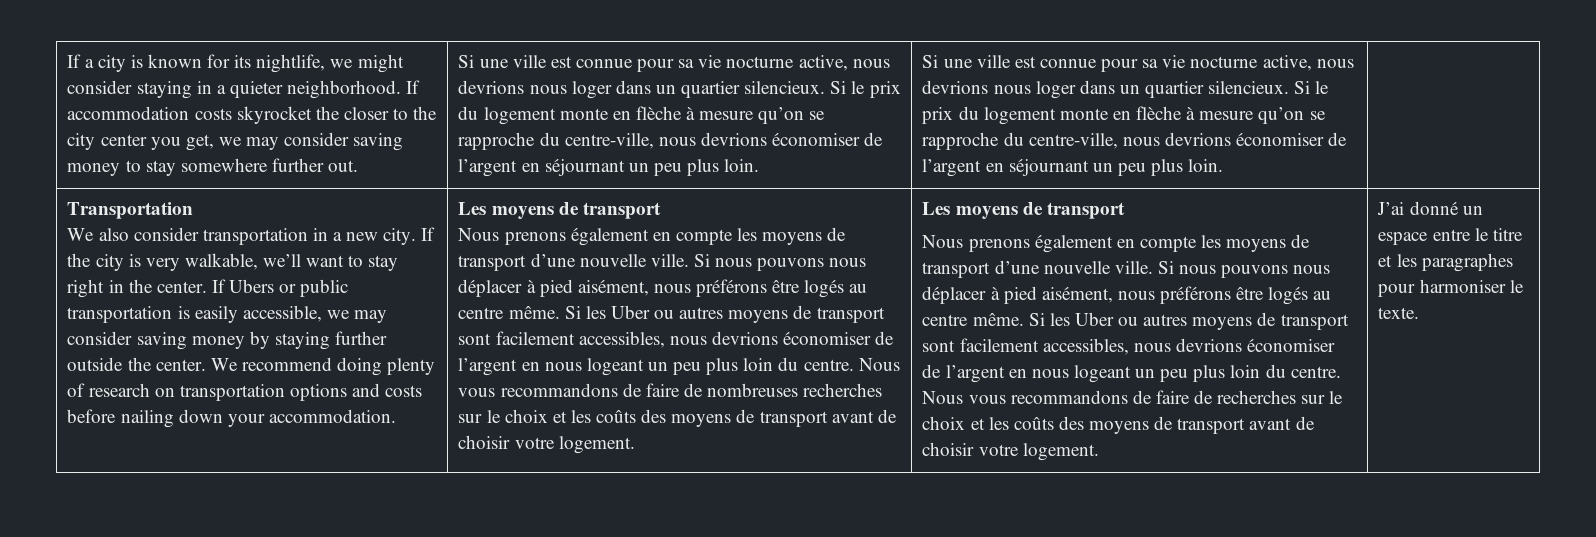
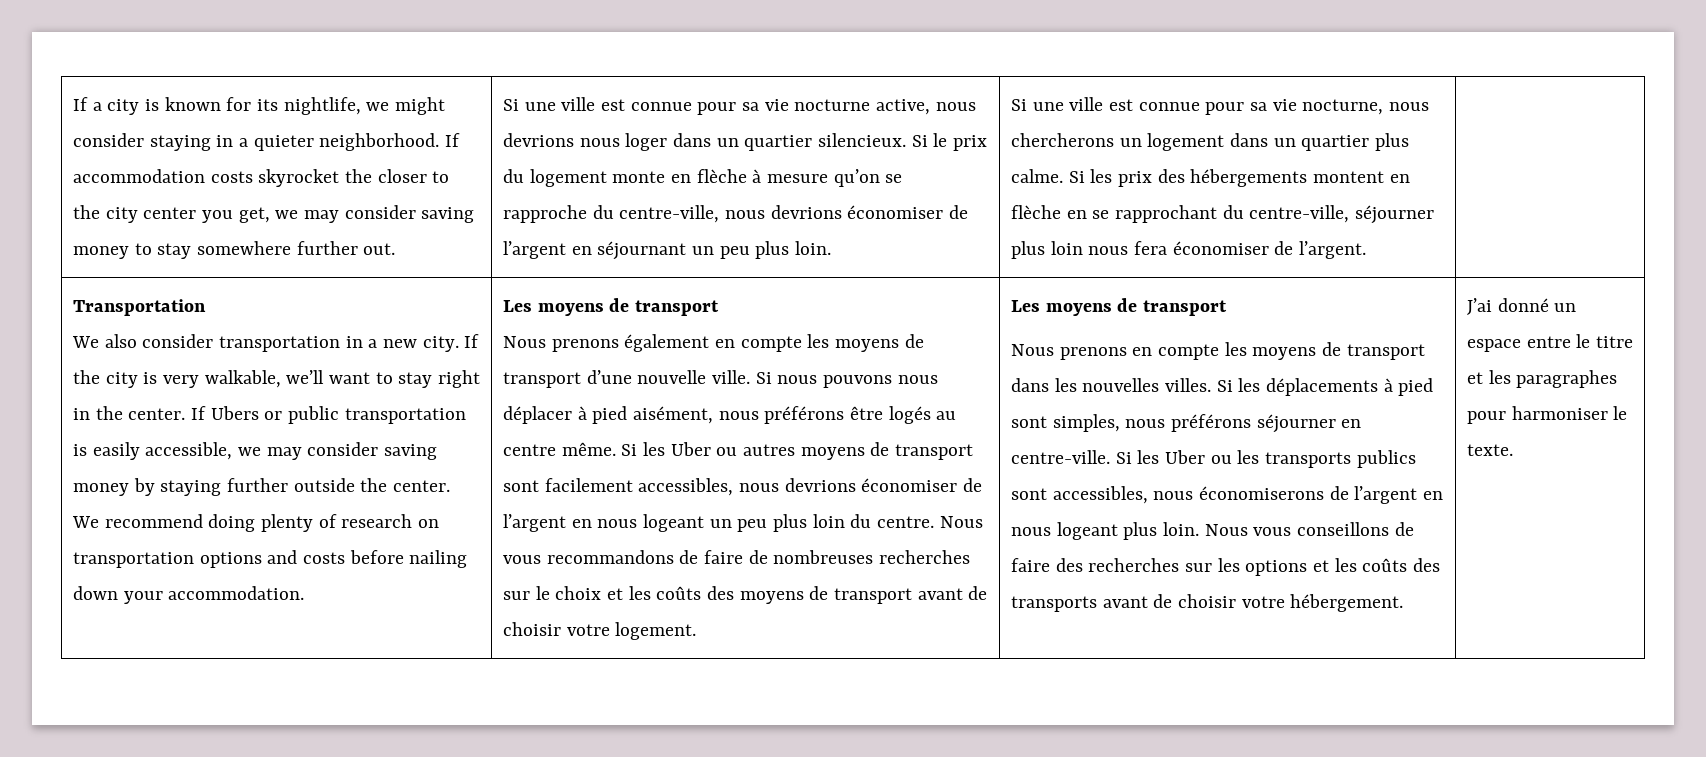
[1190,55,1354,71] [922,80,1330,99] [922,106,1326,125] [922,132,1348,150] [922,159,1224,177] nocturne active, nous devrions nous loger dans un quartier silencieux. Si le prix du logement monte en flèche à mesure qu’on se rapproche du centre-ville, nous devrions économiser de l’argent en séjournant un peu plus loin. -> [1302,99,1429,115] [1010,133,1409,151] [1010,169,1410,187] [1010,205,1434,224] [1010,241,1366,259] nocturne, nous chercherons un logement dans un quartier plus calme. Si les prix des hébergements montent en flèche en se rapprochant du centre-ville, séjourner plus loin nous fera économiser de l’argent.
[1034,234,1311,253] [922,260,1331,278] [922,286,1332,305] [922,312,1349,330] [922,338,1336,355] [922,364,1341,383] [922,390,1344,404] [922,416,1315,434] [922,442,1099,461] également en compte les moyens de transport d’une nouvelle ville. Si nous pouvons nous déplacer à pied aisément, nous préférons être logés au centre même. Si les Uber ou autres moyens de transport sont facilement accessibles, nous devrions économiser de l’argent en nous logeant un peu plus loin du centre. Nous vous recommandons de faire de recherches sur le choix et les coûts des moyens de transport avant de choisir votre logement. -> [1132,342,1425,360] [1010,378,1434,396] [1010,414,1362,433] [1010,450,1416,468] [1010,486,1443,504] [1010,522,1414,540] [1010,558,1440,576] [1010,594,1404,612] en compte les moyens de transport dans les nouvelles villes. Si les déplacements à pied sont simples, nous préférons séjourner en centre-ville. Si les Uber ou les transports publics sont accessibles, nous économiserons de l’argent en nous logeant plus loin. Nous vous conseillons de faire des recherches sur les options et les coûts des transports avant de choisir votre hébergement.

